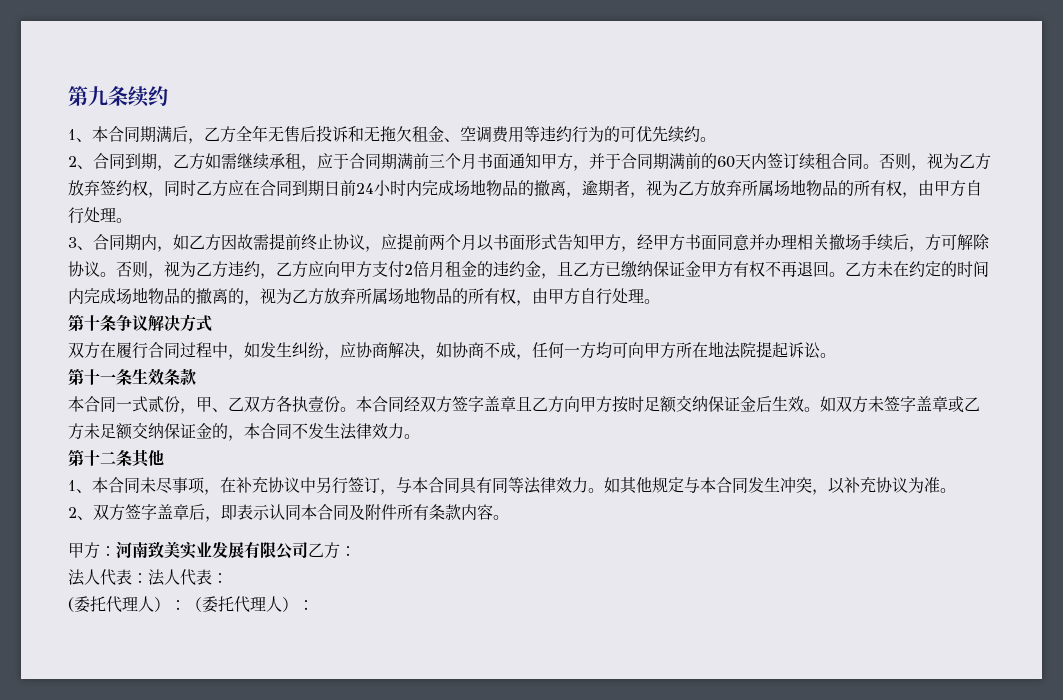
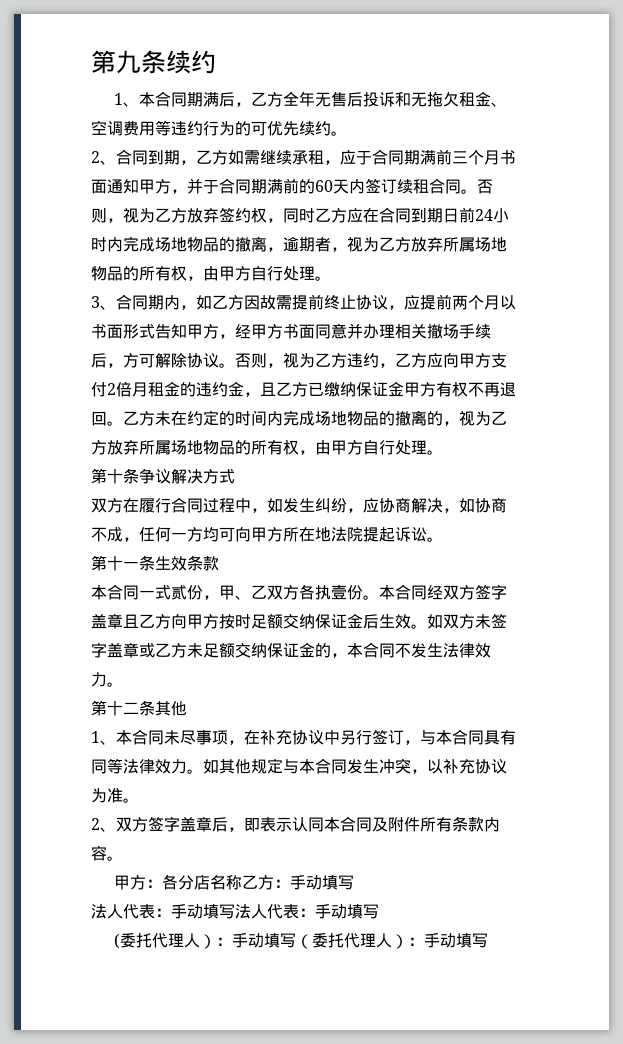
[116,541,308,560] 河南致美实业发展有限公司 -> [162,874,243,890] 各分店名称
[68,569,228,586] [68,596,314,613] // 法人代表：法人代表： // (委托代理人）：（委托代理人）： -> [290,875,355,890] [91,904,379,919] [114,933,489,949] 手动填写 // 法人代表：手动填写法人代表：手动填写 // (委托代理人）：手动填写（委托代理人）：手动填写

